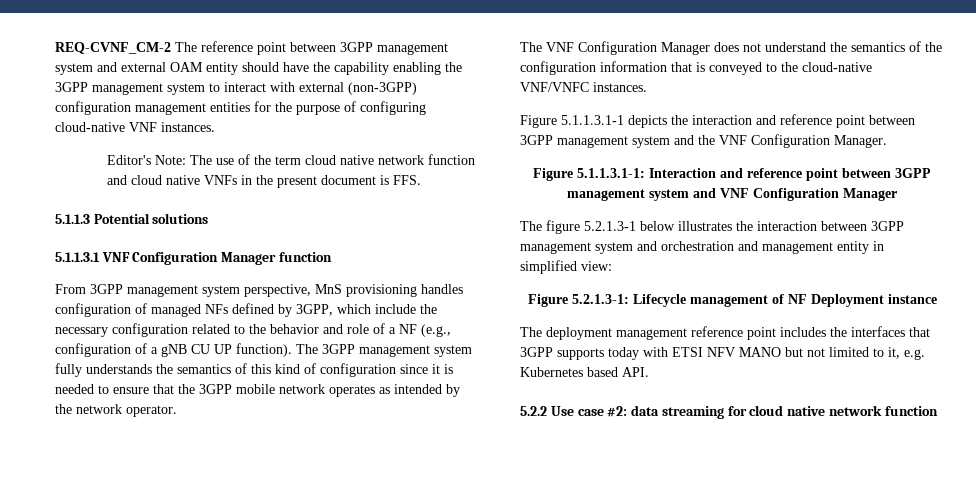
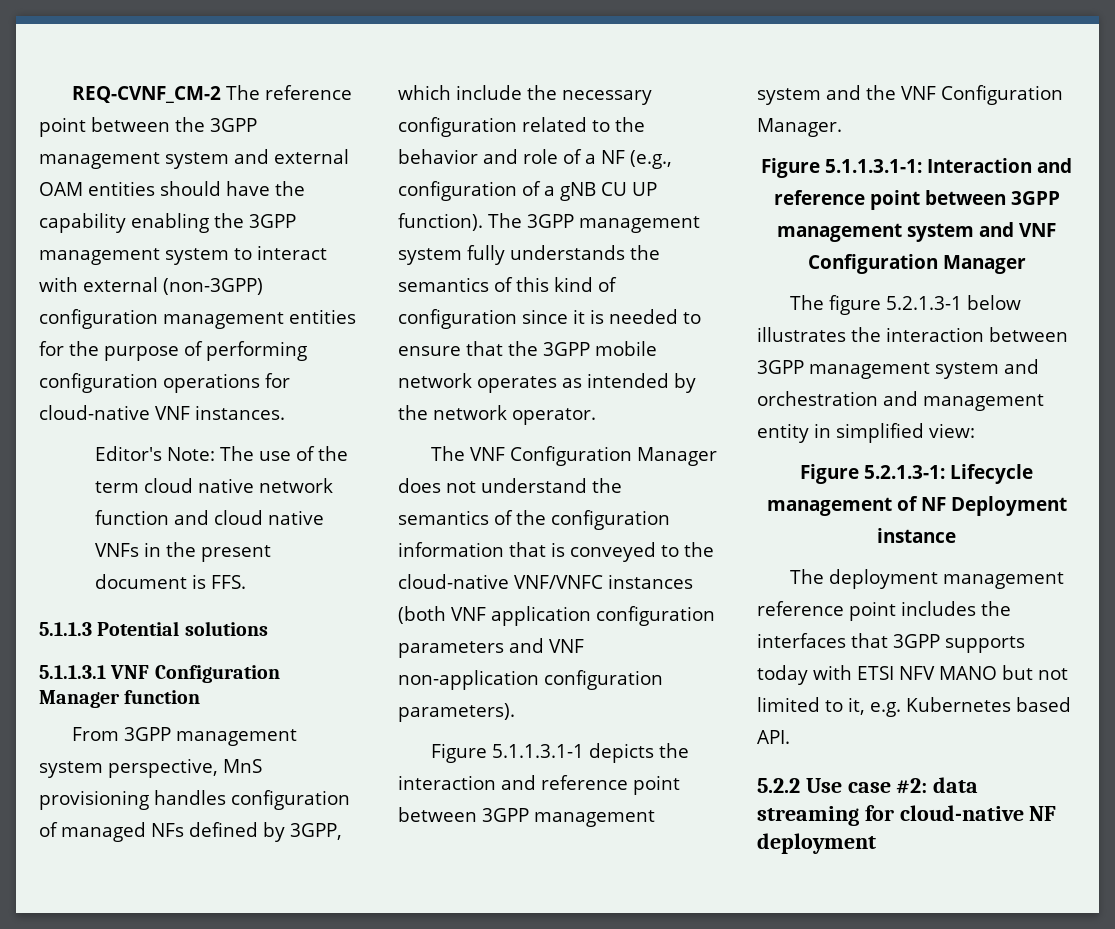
(336, 47) none -> [175,117,205,132] the
[206,62,238,75] entity -> [88,181,155,196] entities
[360,101,426,115] configuring -> [206,341,307,361] [39,373,290,393] performing configuration operations for
[593,82,647,92] instances. -> [608,574,693,589] [398,606,715,626] [398,638,584,658] [398,670,663,690] [398,703,515,722] instances (both VNF application configuration parameters and VNF non-application configuration parameters).
[749,405,938,416] cloud native network function -> [899,805,1057,821] [757,833,876,854] cloud-native NF deployment

